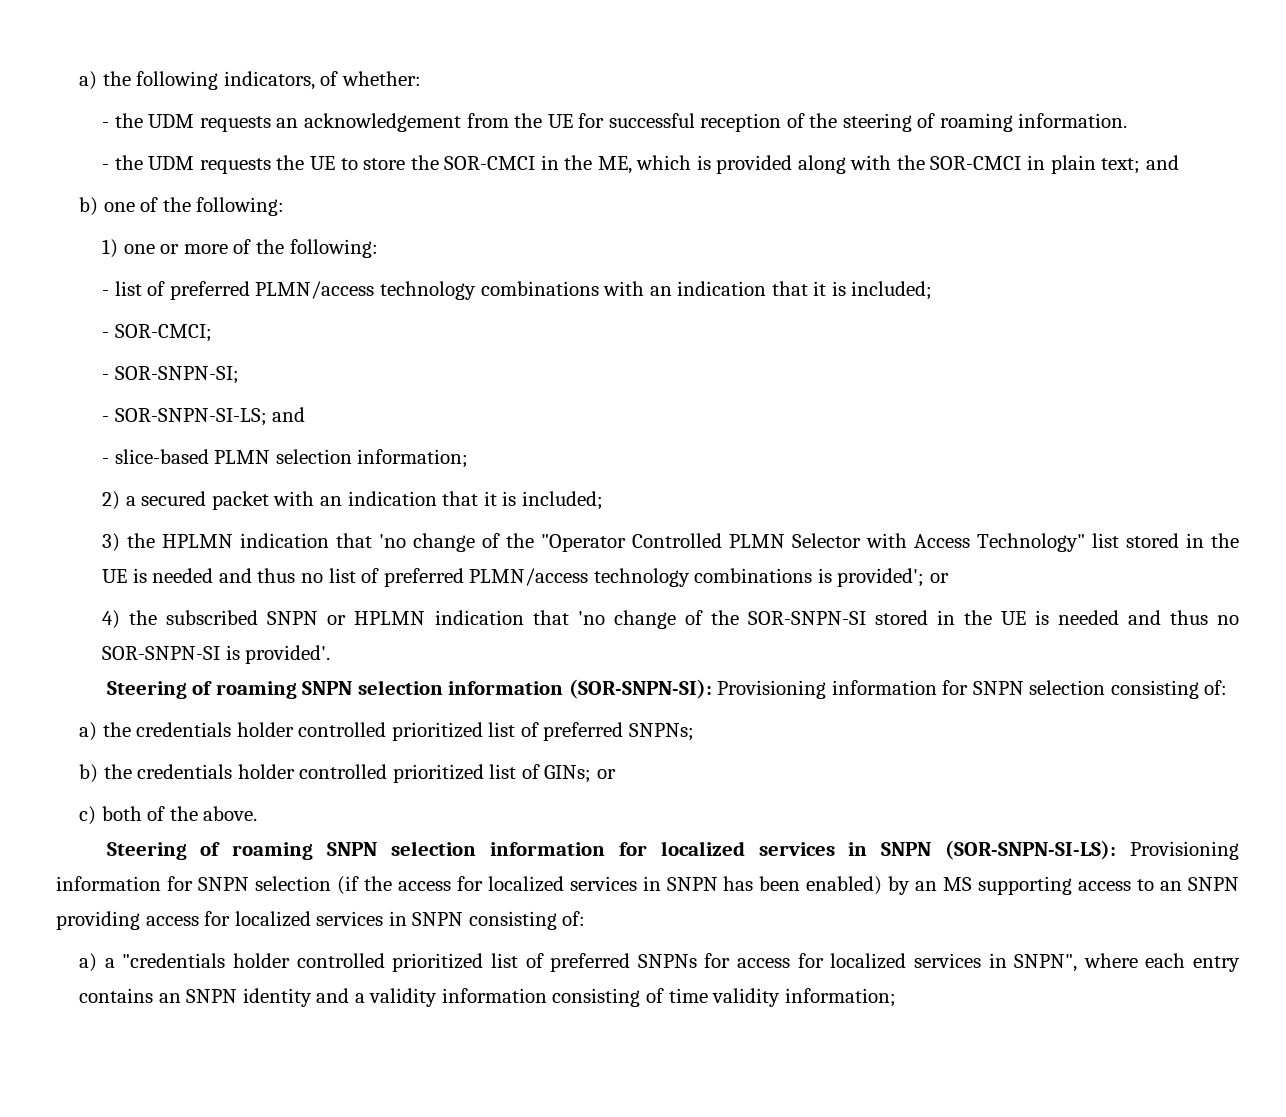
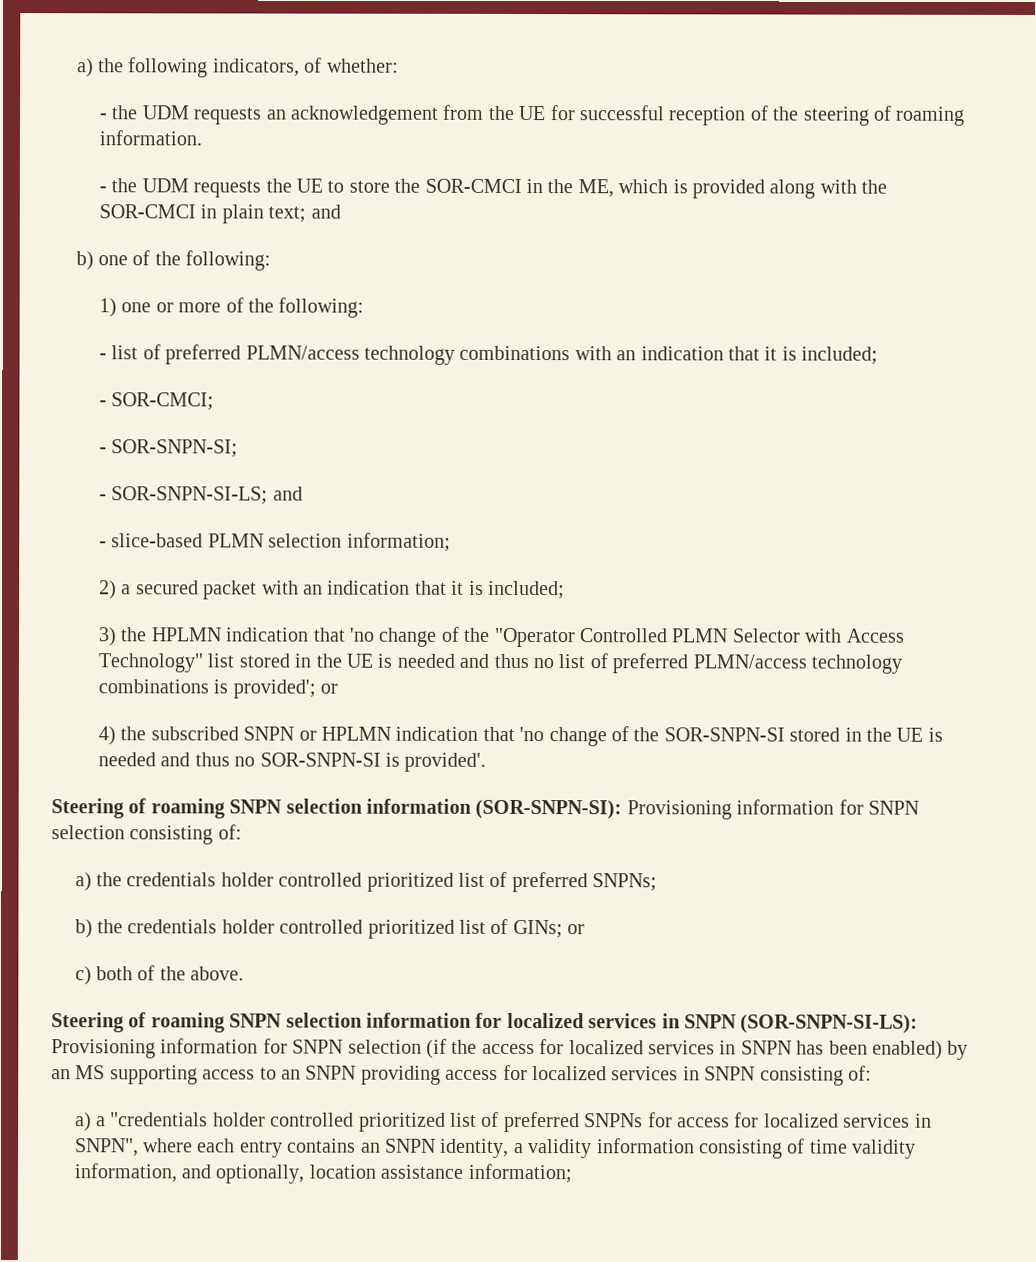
[242,988,350,1007] identity and -> [439,1138,510,1158] identity,
(781, 997) none -> [73,1163,464,1184] information, and optionally, location assistance

